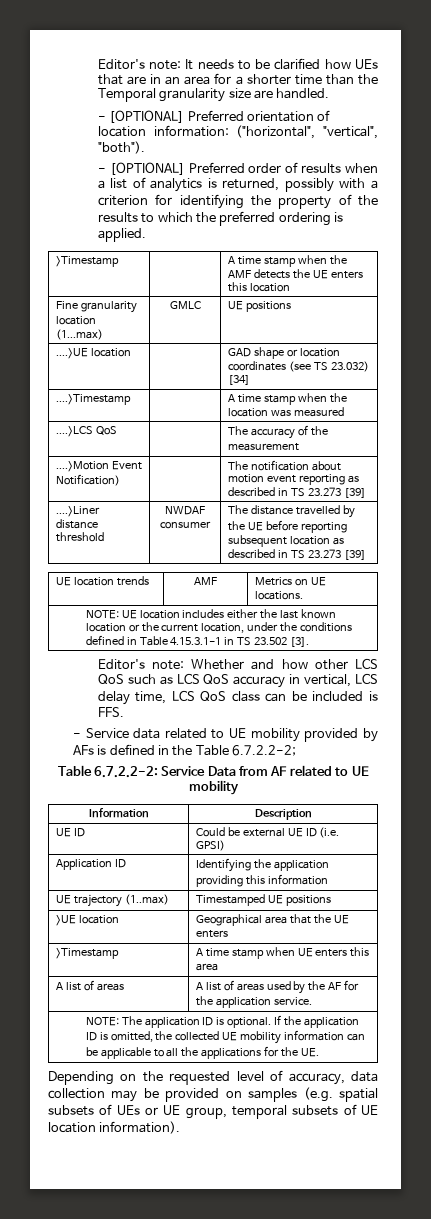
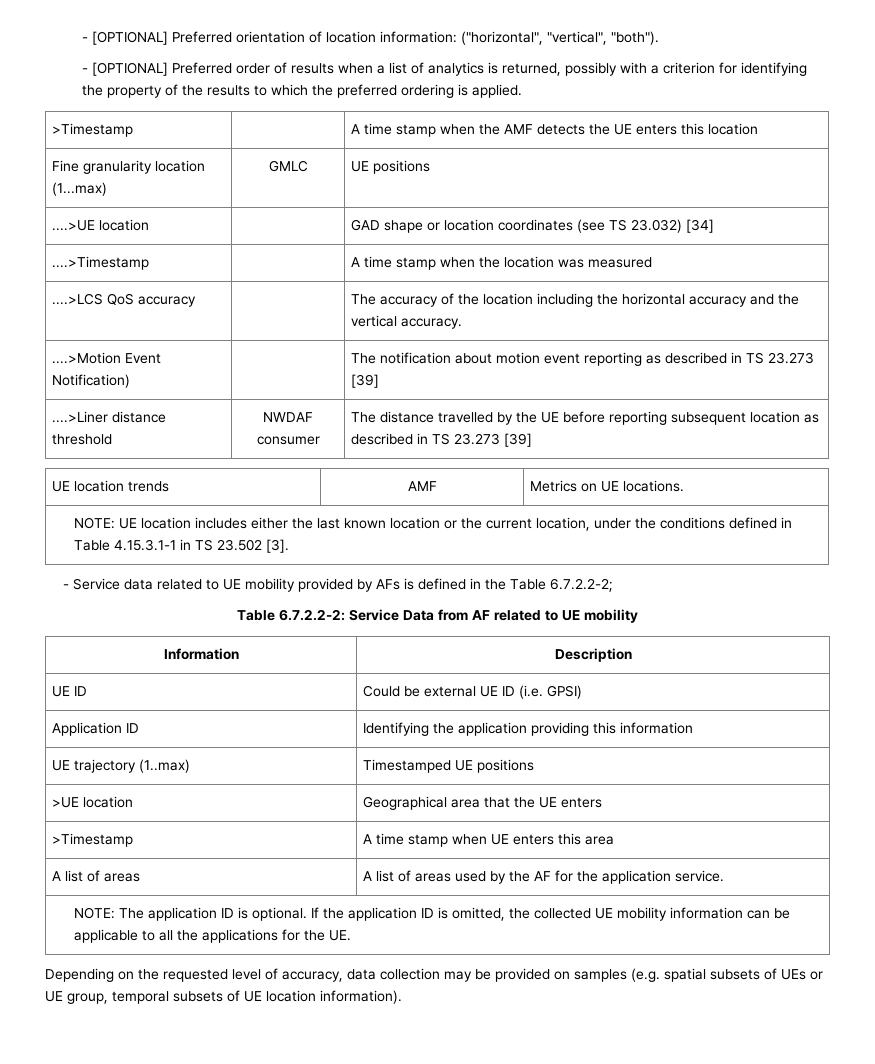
[97,58,378,70] [97,73,378,85] [97,88,330,102] Editor's note: It needs to be clarified how UEs that are in an area for a shorter time than the Temporal granularity size are handled. // -> (81, 39) none
(117, 430) none -> [137,296,196,307] accuracy
[227,443,299,451] measurement -> [482,293,799,307] [350,315,462,329] location including the horizontal accuracy and the vertical accuracy.
[97,658,378,670] [97,673,378,688] [97,690,378,705] [97,707,124,717] // Editor's note: Whether and how other LCS QoS such as LCS QoS accuracy in vertical, LCS delay time, LCS QoS class can be included is FFS. -> (289, 546) none

